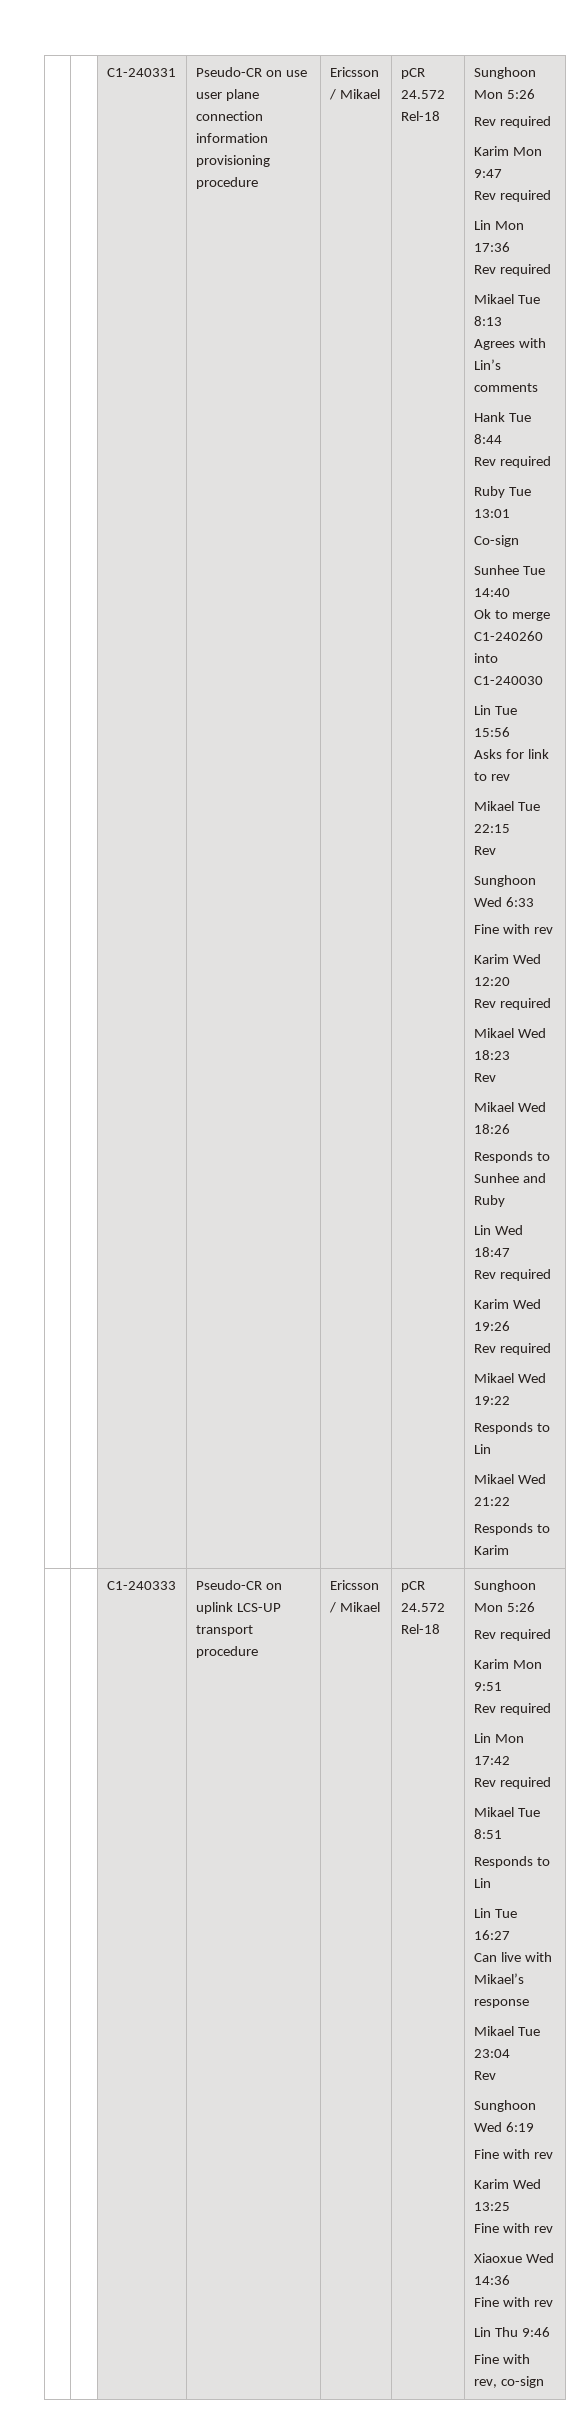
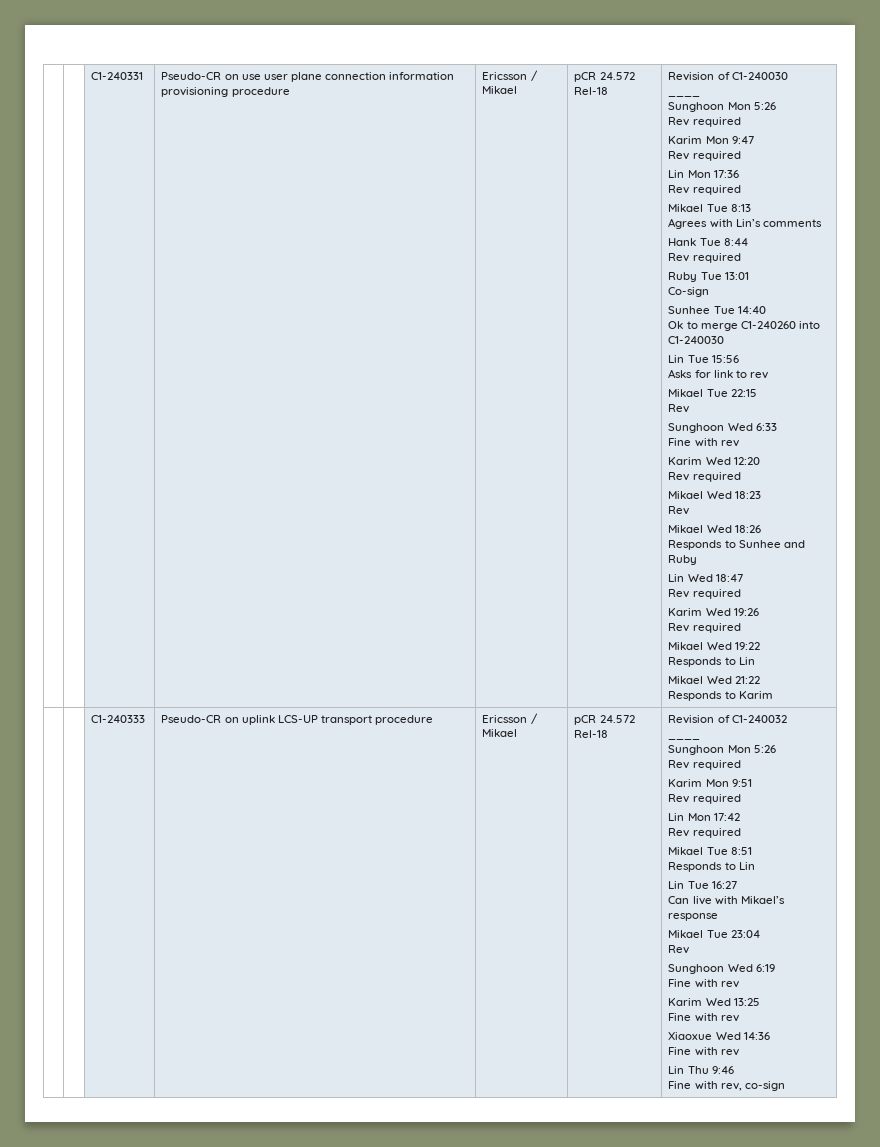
(440, 116) none -> [668,72,788,81] [668,95,701,97] Revision of C1-240030 // ____ //
(440, 1629) none -> [668,715,787,724] [668,738,701,740] Revision of C1-240032 // ____ //

